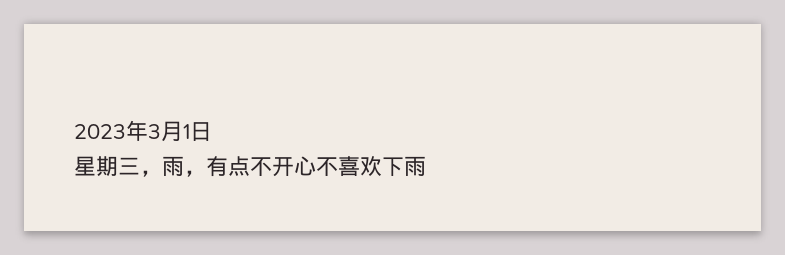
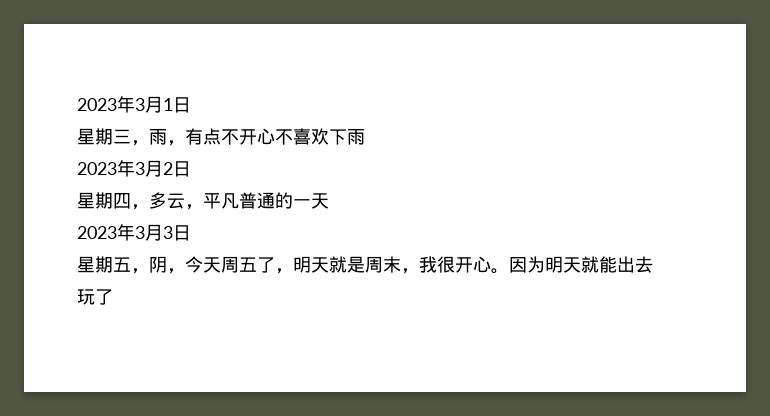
(426, 166) none -> [77,160,191,177] [77,192,329,210] [77,224,191,241] [77,256,653,274] [77,289,113,305] // 2023年3月2日 // 星期四，多云，平凡普通的一天 // 2023年3月3日 // 星期五，阴，今天周五了，明天就是周末，我很开心。因为明天就能出去玩了

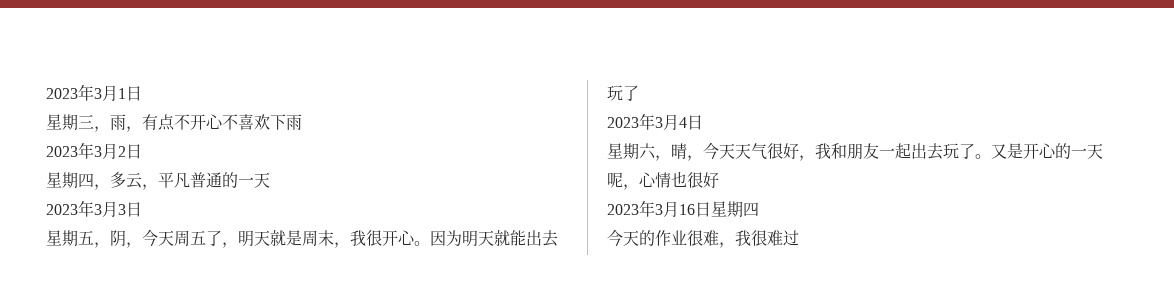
(113, 297) none -> [607,113,703,130] [607,142,1103,161] [607,171,719,190] [607,200,759,217] [607,229,799,248] // 2023年3月4日 // 星期六，晴，今天天气很好，我和朋友一起出去玩了。又是开心的一天呢，心情也很好 // 2023年3月16日星期四 // 今天的作业很难，我很难过

